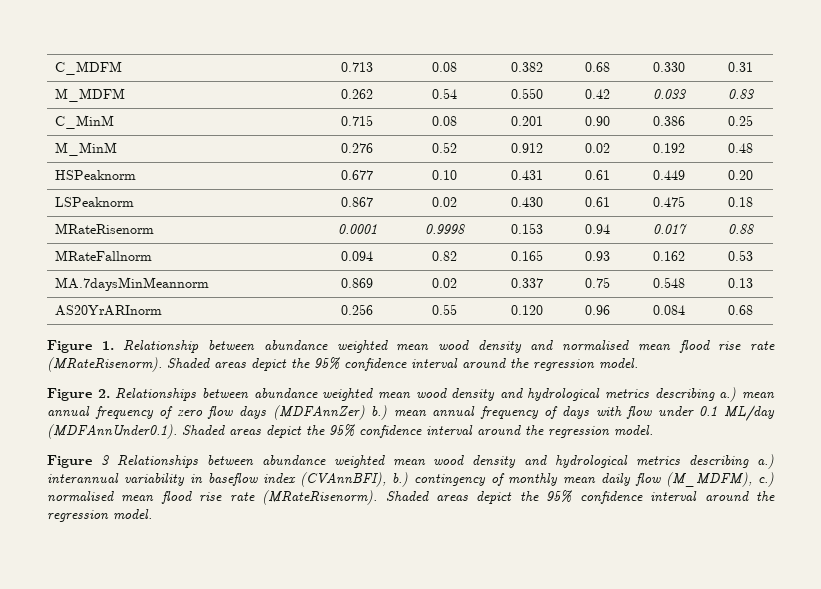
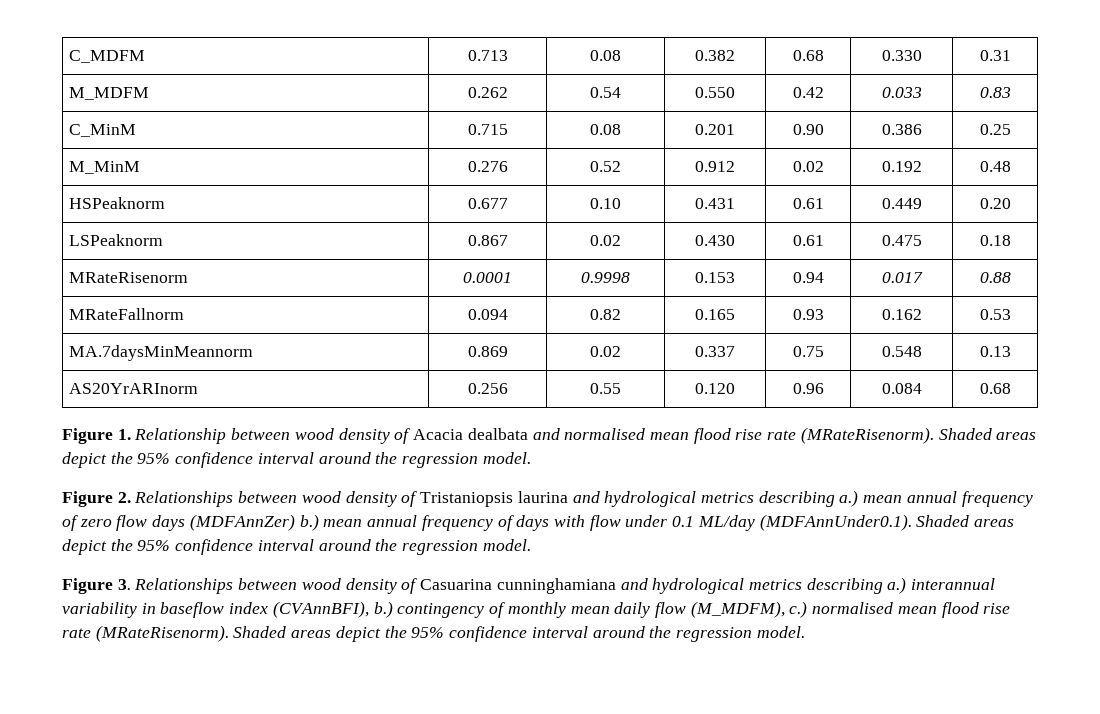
[263,340,522,353] abundance weighted mean wood density -> [294,428,528,444] wood density of Acacia dealbata
[253,388,496,401] abundance weighted mean wood density -> [301,491,568,507] wood density of Tristaniopsis laurina
[100,455,517,468] 3 Relationships between abundance weighted mean wood density -> [117,578,616,594] 3. Relationships between wood density of Casuarina cunninghamiana

